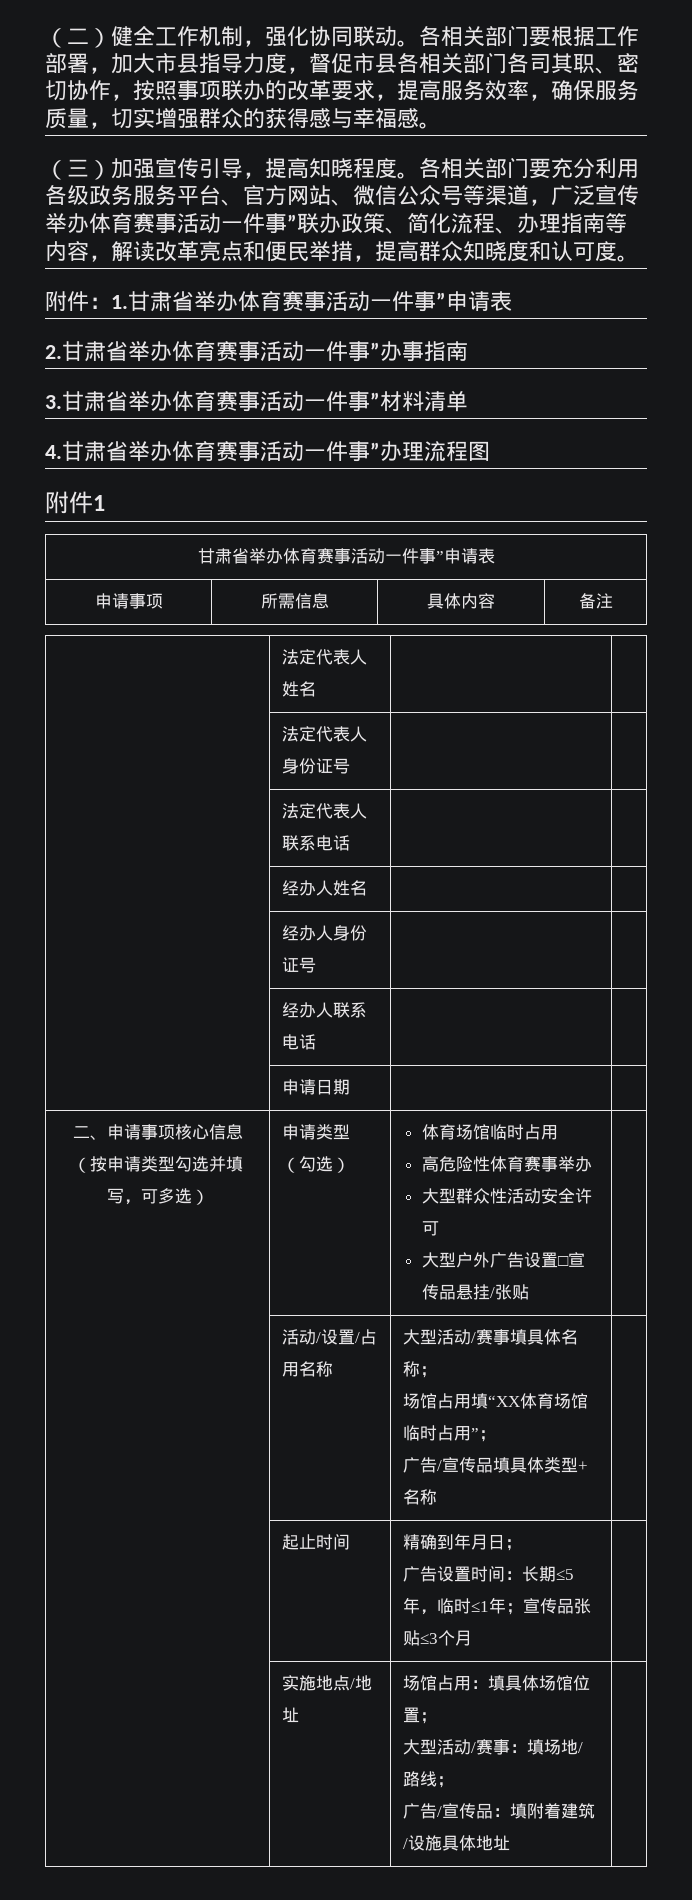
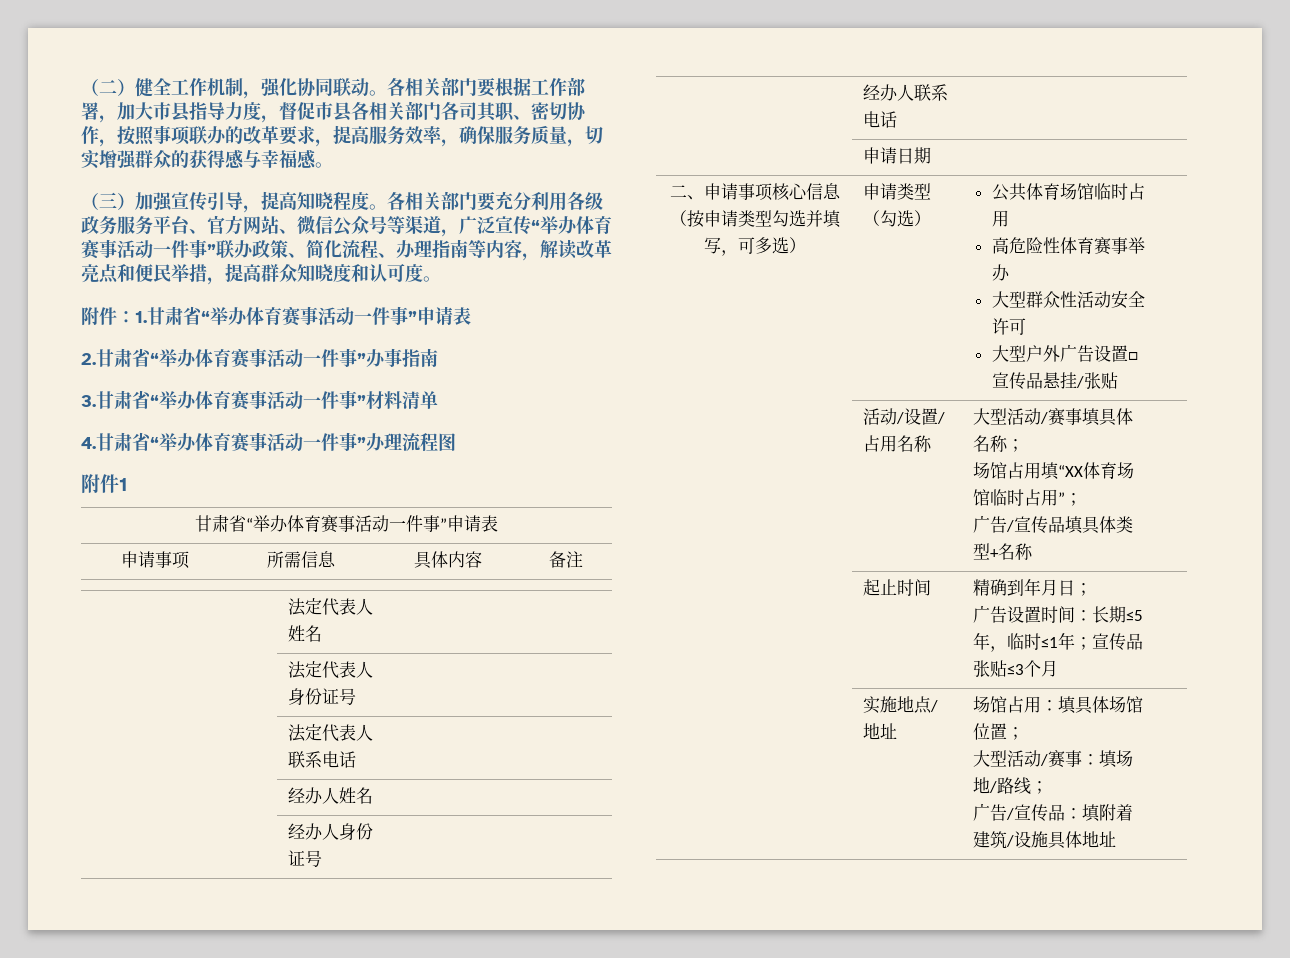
(639, 195) none -> [531,220,540,232] “
(194, 301) none -> [201,311,210,323] “
(128, 351) none -> [150,353,159,365] “
(128, 401) none -> [150,395,159,407] “
(128, 451) none -> [150,437,159,449] “
(249, 556) none -> [246,518,253,530] “
(350, 1165) none -> [991,183,1026,201] 公共

